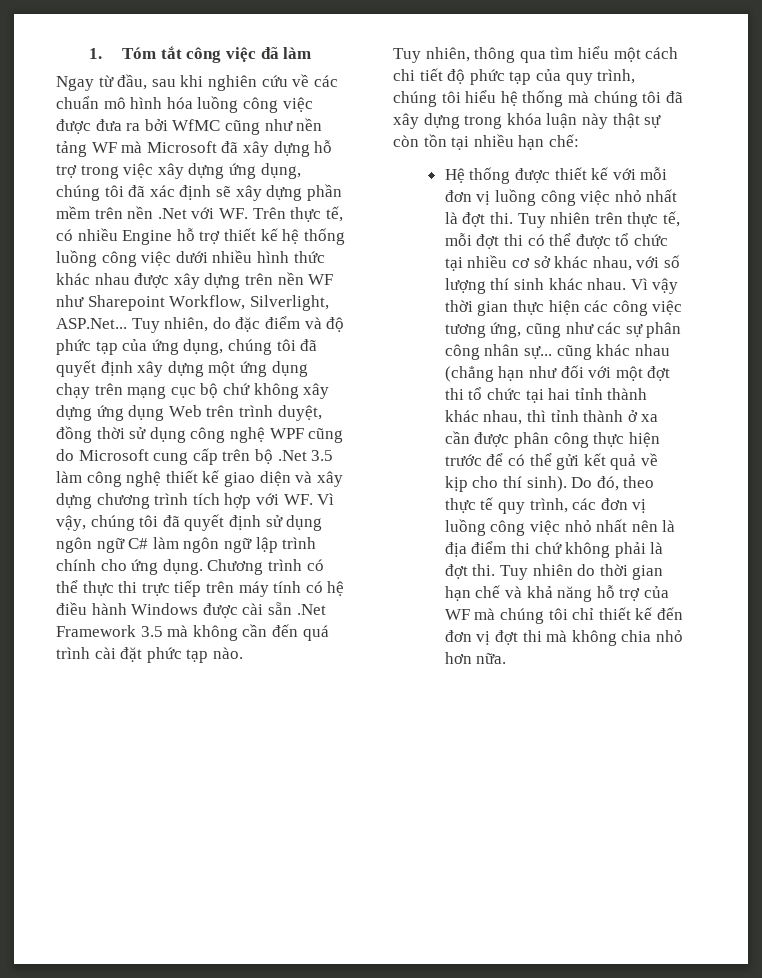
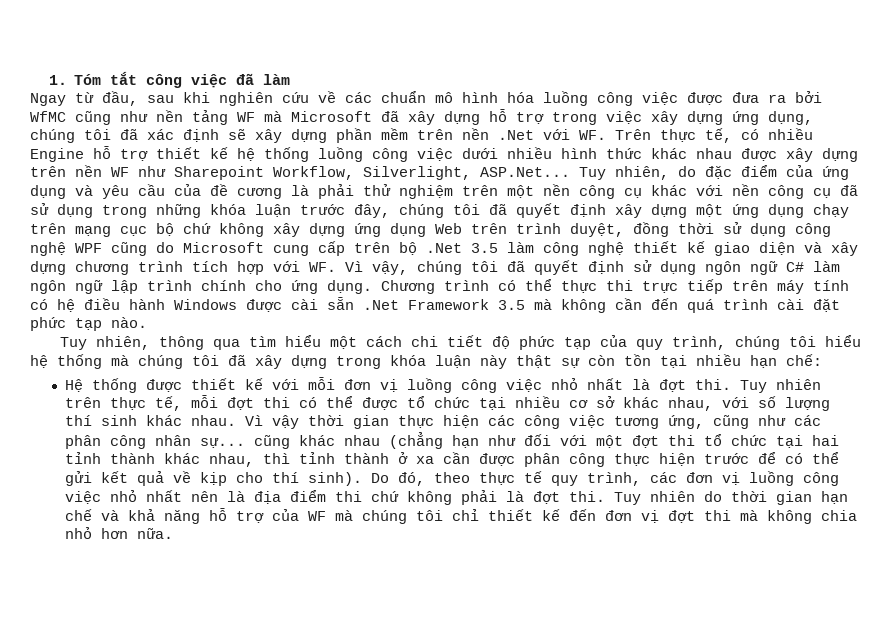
[304,317,345,332] [56,339,224,355] và độ phức tạp của ứng dụng, -> [786,165,849,180] [30,184,858,199] [30,203,390,218] của ứng dụng và yêu cầu của đề cương là phải thử nghiệm trên một nền công cụ khác với nền công cụ đã sử dụng trong những khóa luận trước đây,
[625,324,643,337] sự -> (822, 420) none

